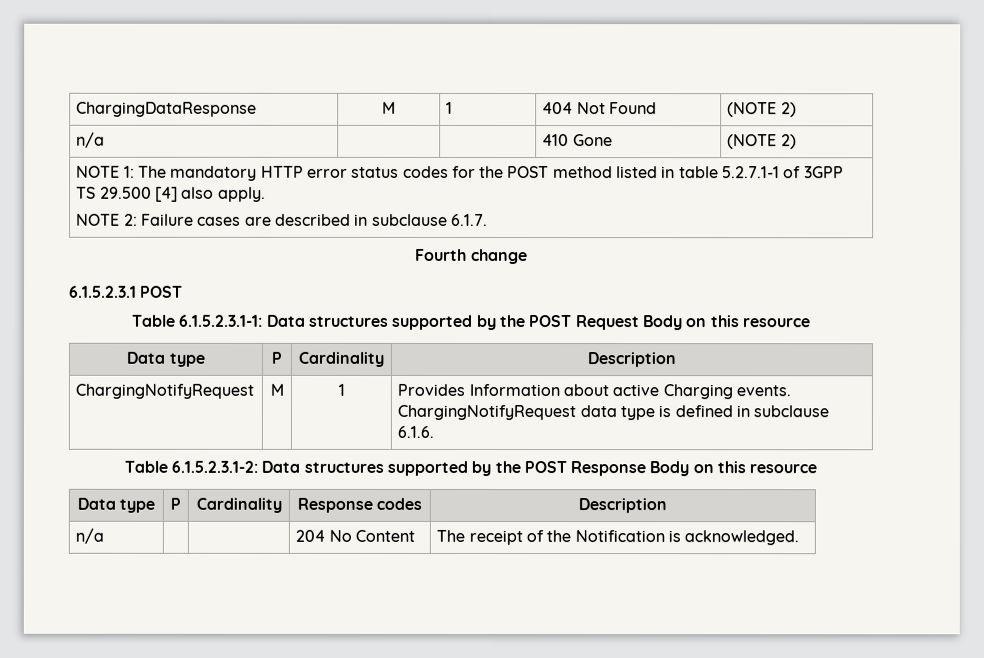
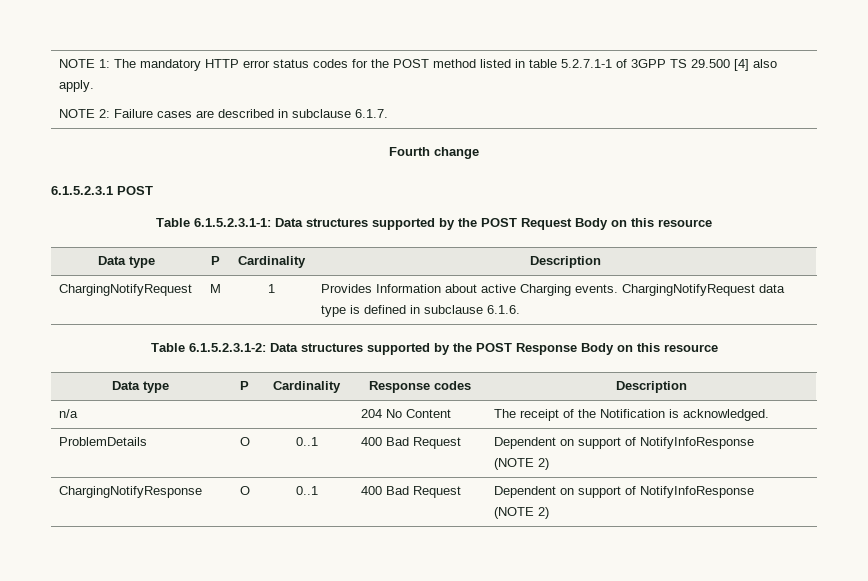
[76,101,258,117] [382,101,396,114] [446,101,454,114] [542,102,657,115] [727,102,797,118] [76,131,106,148] [542,134,613,147] [727,134,797,150] ChargingDataResponse | M | 1 | 404 Not Found | (NOTE 2) // n/a | | | 410 Gone | (NOTE 2) // -> (59, 63) none
(800, 538) none -> [59,437,148,446] [239,437,250,446] [295,437,318,446] [361,437,462,449] [494,437,755,449] [494,458,550,470] [59,486,203,498] [239,486,250,495] [295,486,318,495] [361,486,462,498] [494,486,755,498] [494,507,550,519] // ProblemDetails | O | 0..1 | 400 Bad Request | Dependent on support of NotifyInfoResponse // (NOTE 2) // ChargingNotifyResponse | O | 0..1 | 400 Bad Request | Dependent on support of NotifyInfoResponse // (NOTE 2)

